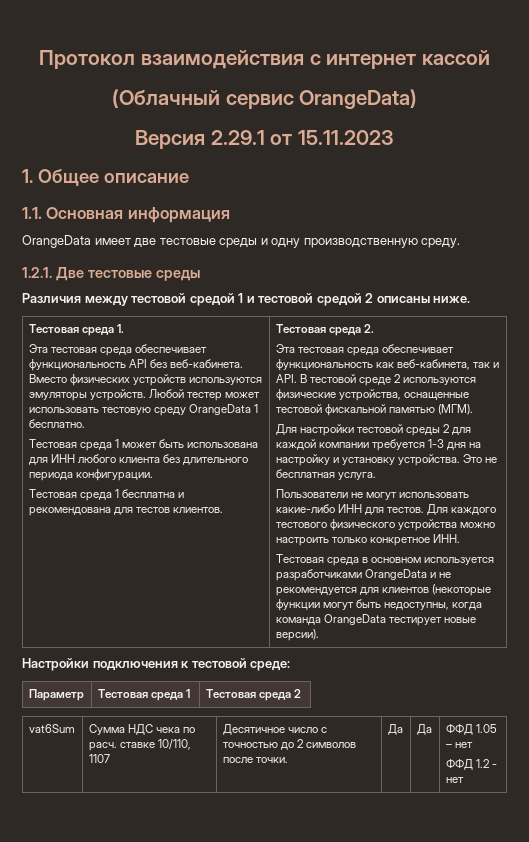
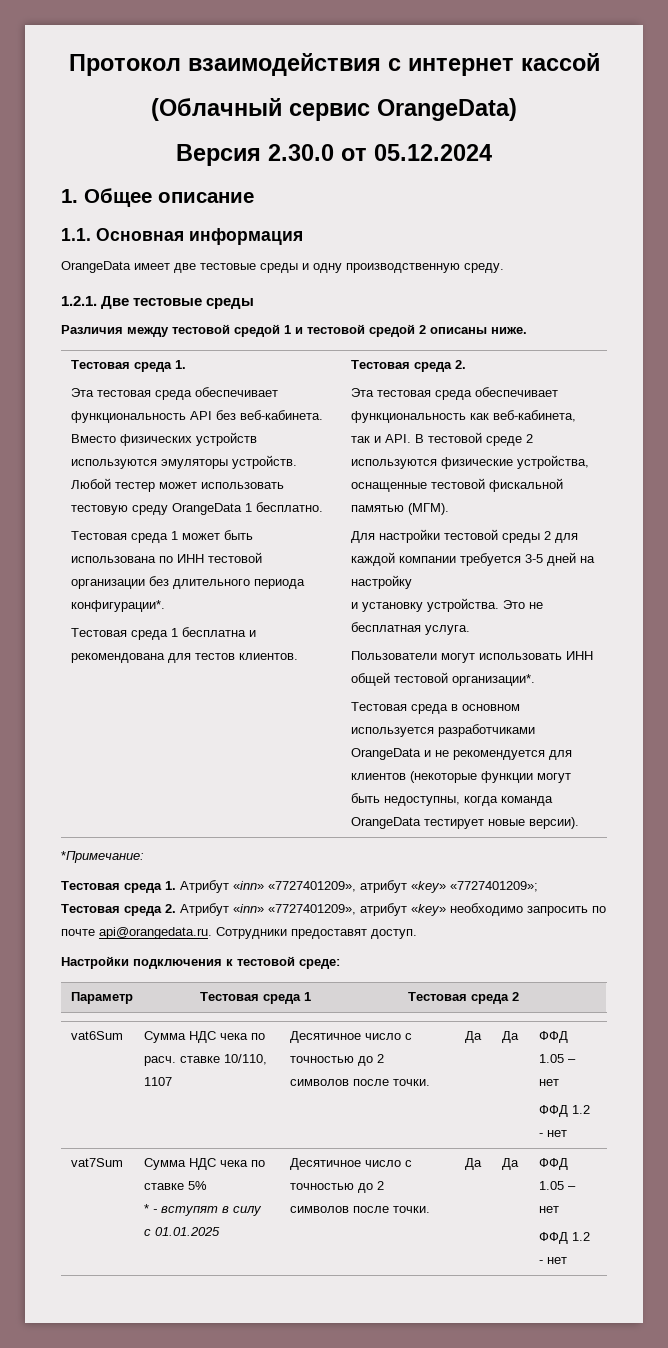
[210,130,394,145] 2.29.1 от 15.11.2023 -> [268,144,492,161] 2.30.0 от 05.12.2024
[28,454,160,465] для ИНН любого клиента -> [159,552,263,563] [71,579,146,589] по ИНН тестовой организации
[75,469,153,481] конфигурации. -> [71,600,166,612] конфигурации*.
[427,439,466,450] 1-3 дня -> [525,552,577,566] 3-5 дней
(330, 460) none -> (413, 582) //
[350,492,363,498] не -> (438, 655) none
[275,504,497,515] [275,519,495,531] [275,534,460,546] какие-либо ИНН для тестов. Для каждого тестового физического устройства можно настроить только конкретное ИНН. -> [566,651,594,660] [351,672,536,686] ИНН общей тестовой организации*.
(319, 635) none -> [61,851,144,863] [61,880,538,893] [61,903,606,916] [61,927,417,939] // *Примечание: // Тестовая среда 1. Атрибут «inn» «7727401209», атрибут «key» «7727401209»; // Тестовая среда 2. Атрибут «inn» «7727401209», атрибут «key» необходимо запросить по почте api@orangedata.ru. Сотрудники предоставят доступ.
(464, 780) none -> [71,1158,124,1167] [144,1158,266,1170] [144,1181,208,1190] [144,1204,263,1216] [144,1227,221,1236] [290,1158,413,1170] [290,1181,385,1193] [290,1206,431,1213] [465,1158,483,1170] [502,1158,520,1170] [539,1158,569,1170] [539,1181,577,1190] [539,1206,560,1213] [539,1232,591,1244] [539,1257,568,1264] // vat7Sum | Сумма НДС чека по ставке 5% // * - вступят в силу с 01.01.2025 | Десятичное число с точностью до 2 символов после точки. | Да | Да | ФФД 1.05 – нет // ФФД 1.2 - нет

